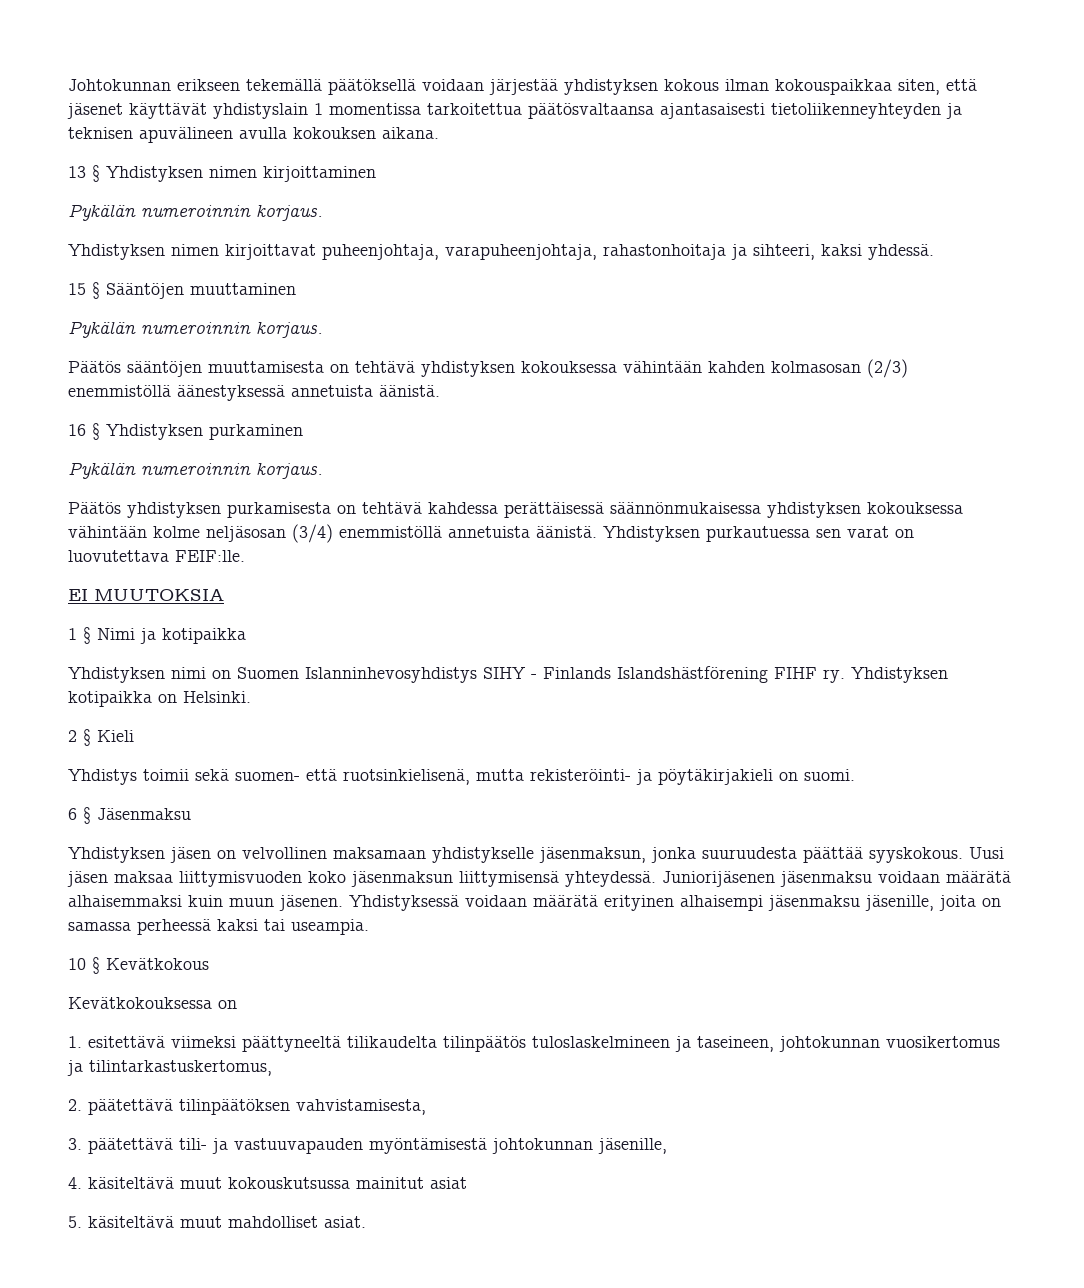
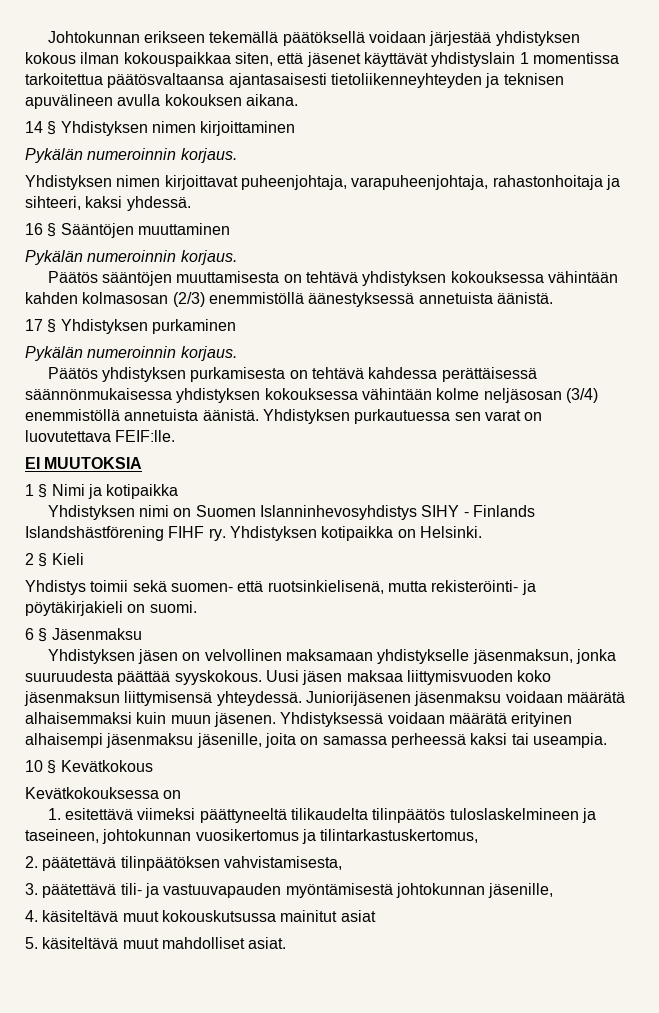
[68,166,86,178] 13 -> [25,121,43,133] 14
[68,283,86,295] 15 -> [25,223,43,235] 16
[68,424,86,436] 16 -> [25,319,43,331] 17

